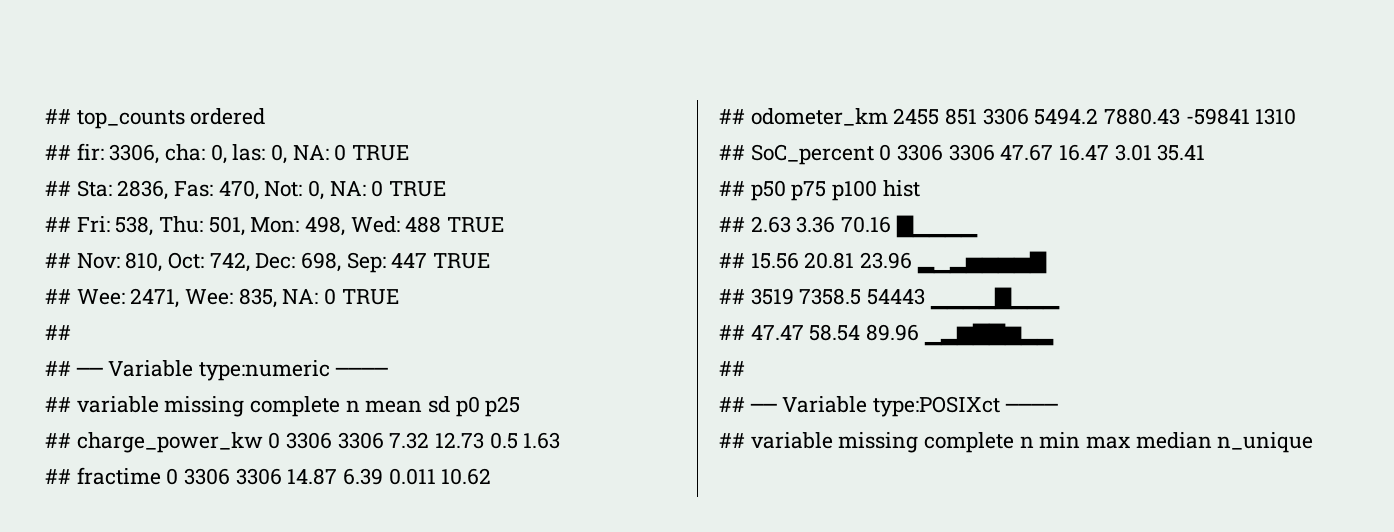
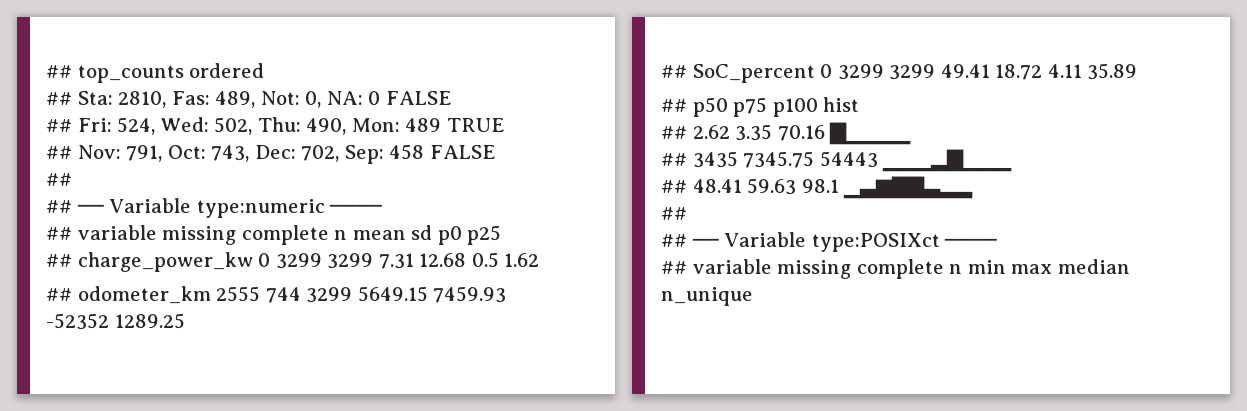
[45,143,410,164] // ## fir: 3306, cha: 0, las: 0, NA: 0 TRUE -> (265, 70) none
[117,180,259,200] 2836, Fas: 470, -> [118,91,256,108] 2810, Fas: 489,
[389,181,447,197] TRUE -> [385,91,451,105] FALSE
[115,216,505,236] [45,252,491,273] [45,288,399,308] 538, Thu: 501, Mon: 498, Wed: 488 TRUE // ## Nov: 810, Oct: 742, Dec: 698, Sep: 447 TRUE // ## Wee: 2471, Wee: 835, NA: 0 TRUE -> [117,117,504,135] [46,144,495,164] 524, Wed: 502, Thu: 490, Mon: 489 TRUE // ## Nov: 791, Oct: 743, Dec: 702, Sep: 458 FALSE
[286,432,561,449] [45,467,492,485] [719,108,1297,126] [719,144,1206,165] 3306 3306 7.32 12.73 0.5 1.63 // ## fractime 0 3306 3306 14.87 6.39 0.011 10.62 // ## odometer_km 2455 851 3306 5494.2 7880.43 -59841 1310 // ## SoC_percent 0 3306 3306 47.67 16.47 3.01 35.41 -> [275,252,540,269] [46,286,507,304] [46,313,185,330] [661,63,1138,83] 3299 3299 7.31 12.68 0.5 1.62 // ## odometer_km 2555 744 3299 5649.15 7459.93 -52352 1289.25 // ## SoC_percent 0 3299 3299 49.41 18.72 4.11 35.89
[750,216,836,233] 2.63 3.36 -> [692,124,773,141] 2.62 3.35
[750,251,1047,274] [719,287,1060,310] [719,323,1054,346] 15.56 20.81 23.96 ▂▁▂▅▅▅▅▇ // ## 3519 7358.5 54443 ▁▁▁▁▇▁▁▁ // ## 47.47 58.54 89.96 ▁▂▆▇▇▆▂▂ -> [692,149,1013,172] [661,176,974,199] 3435 7345.75 54443 ▁▁▁▂▇▁▁▁ // ## 48.41 59.63 98.1 ▁▃▆▇▇▃▂▂

